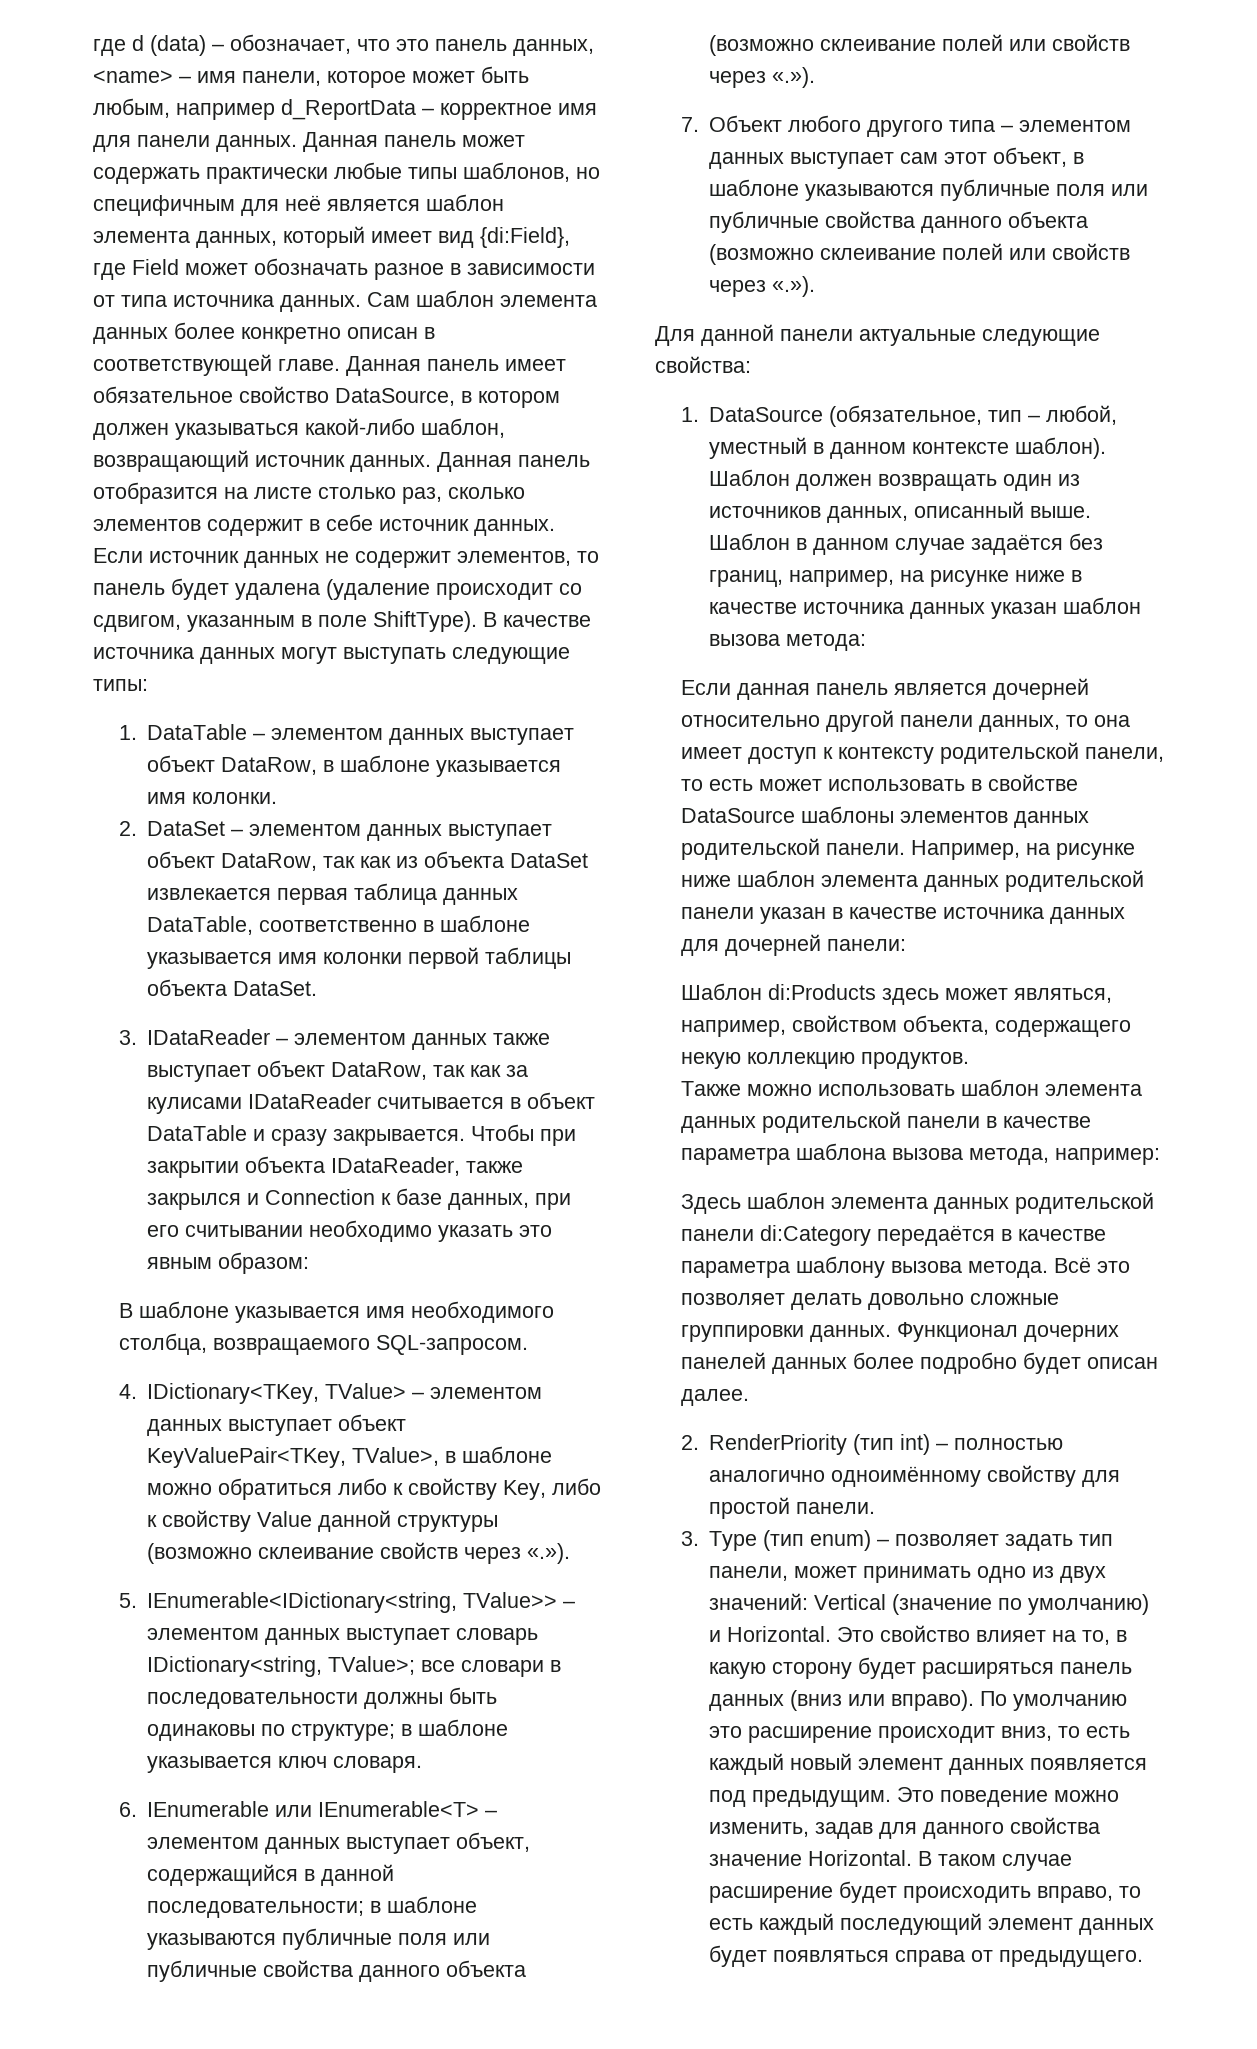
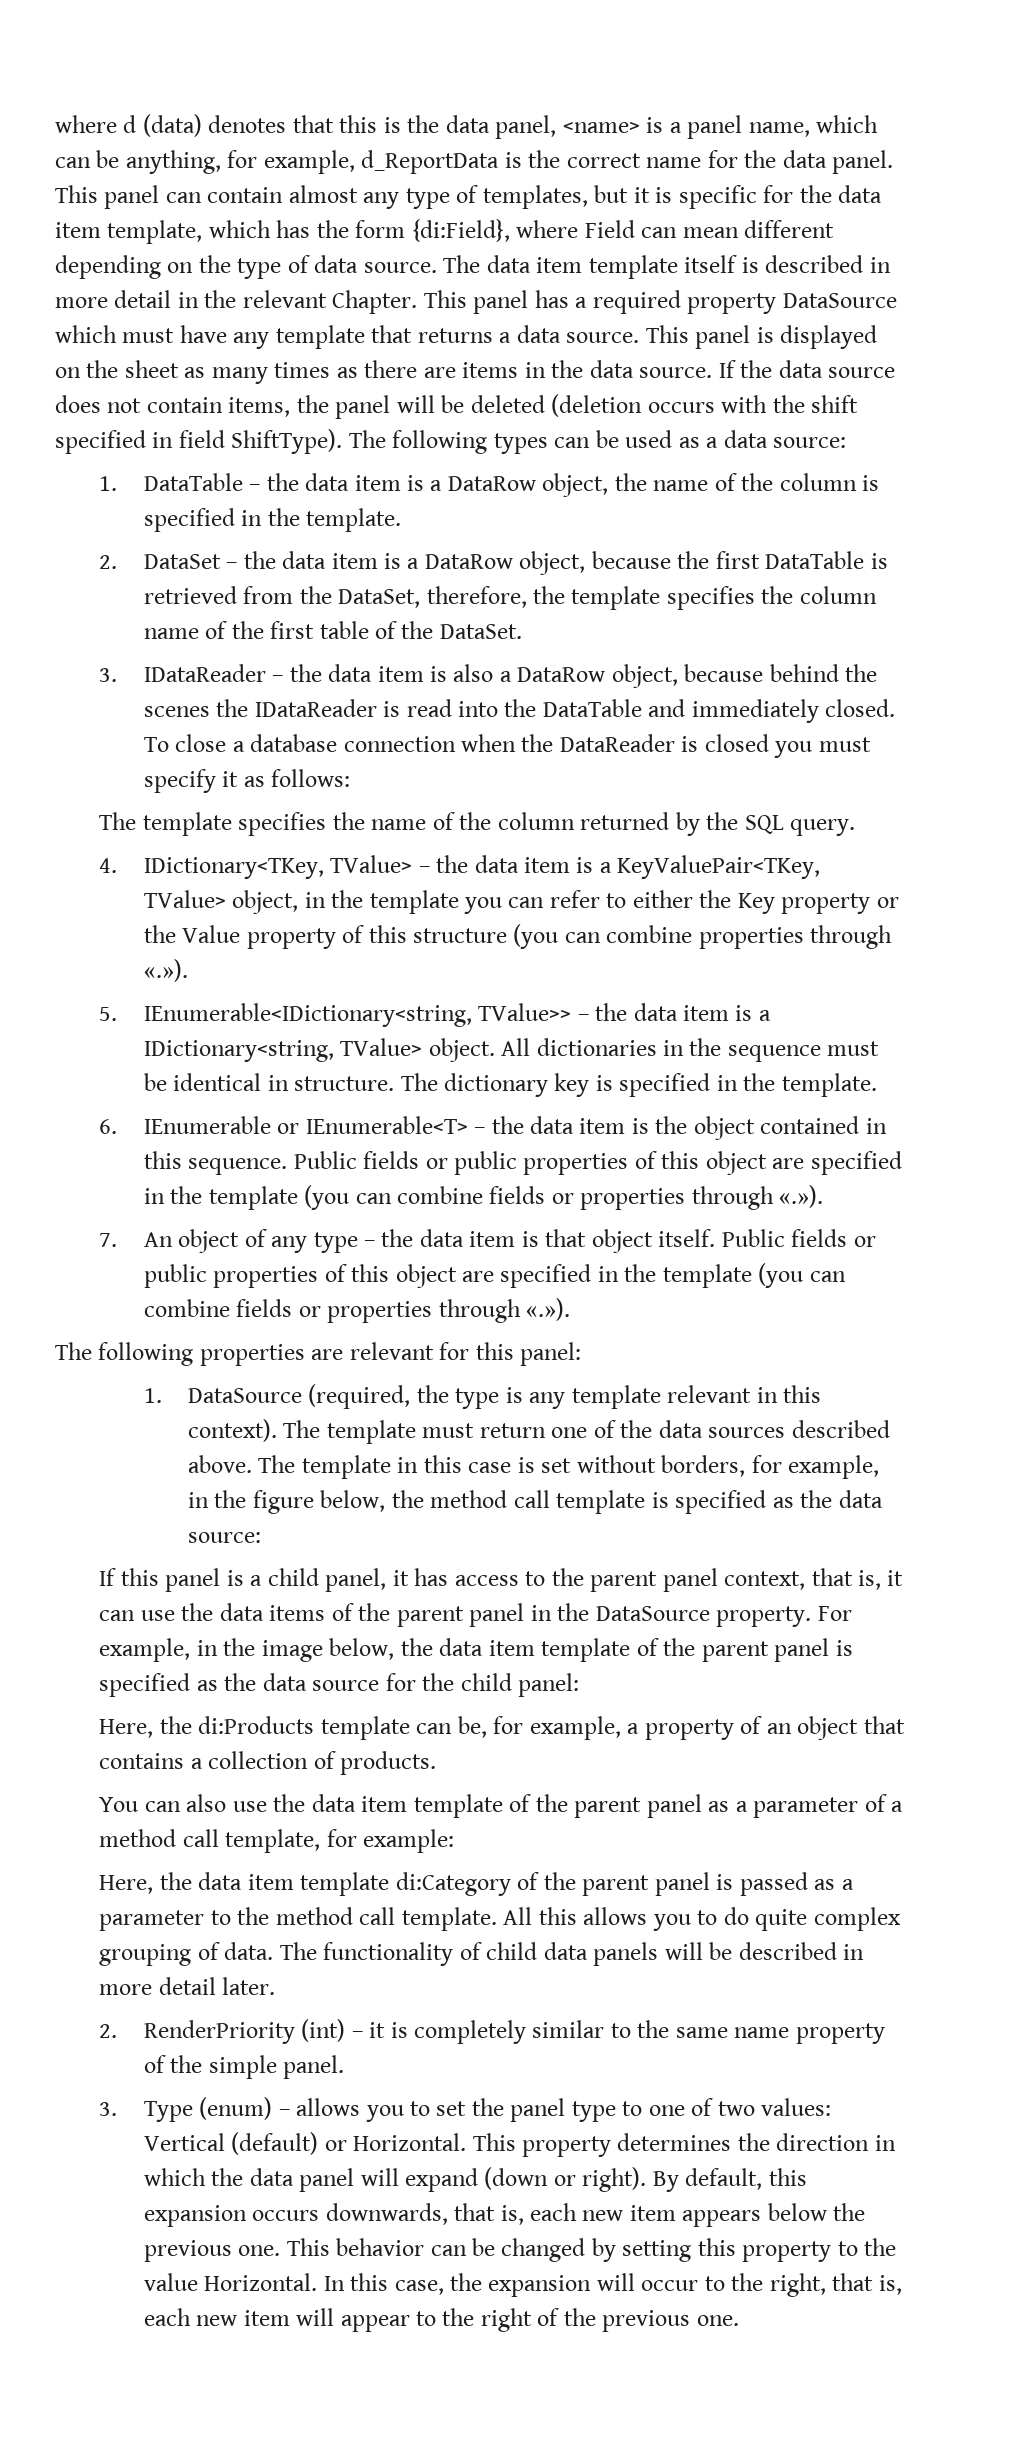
[93,39,126,56] где -> [55,115,117,133] where
[212,34,594,56] [93,66,529,88] [93,98,597,120] [93,132,525,152] [93,162,600,184] [93,194,504,216] [93,226,570,248] [93,258,595,280] [93,290,597,312] [93,322,435,344] [93,354,566,376] [93,386,560,408] [93,418,505,440] [93,450,590,472] [93,482,525,504] [93,514,555,536] [93,548,599,568] [93,578,582,600] [93,611,591,632] [93,647,570,664] [93,679,148,691] [118,724,575,745] [147,755,562,777] [147,792,278,804] [118,821,553,841] [147,851,589,871] [147,883,519,905] [147,915,531,935] [147,947,572,969] [147,979,318,996] [118,1029,551,1050] [147,1060,529,1082] [147,1092,596,1114] [147,1124,577,1146] [147,1156,524,1178] [147,1188,572,1210] [147,1220,553,1242] [147,1252,310,1274] [118,1301,554,1323] [118,1333,528,1355] [118,1383,543,1404] [147,1414,407,1436] [147,1446,553,1468] [147,1478,602,1500] [147,1510,499,1532] [147,1542,522,1564] – обозначает, что это панель данных, <name> – имя панели, которое может быть любым, например d_ReportData – корректное имя для панели данных. Данная панель может содержать практически любые типы шаблонов, но специфичным для неё является шаблон элемента данных, который имеет вид {di:Field}, где Field может обозначать разное в зависимости от типа источника данных. Сам шаблон элемента данных более конкретно описан в соответствующей главе. Данная панель имеет обязательное свойство DataSource, в котором должен указываться какой-либо шаблон, возвращающий источник данных. Данная панель отобразится на листе столько раз, сколько элементов содержит в себе источник данных. Если источник данных не содержит элементов, то панель будет удалена (удаление происходит со сдвигом, указанным в поле ShiftType). В качестве источника данных могут выступать следующие типы: // 1. DataTable – элементом данных выступает объект DataRow, в шаблоне указывается имя колонки. // 2. DataSet – элементом данных выступает объект DataRow, так как из объекта DataSet извлекается первая таблица данных DataTable, соответственно в шаблоне указывается имя колонки первой таблицы объекта DataSet. // 3. IDataReader – элементом данных также выступает объект DataRow, так как за кулисами IDataReader считывается в объект DataTable и сразу закрывается. Чтобы при закрытии объекта IDataReader, также закрылся и Connection к базе данных, при его считывании необходимо указать это явным образом: // В шаблоне указывается имя необходимого столбца, возвращаемого SQL-запросом. // 4. IDictionary<TKey, TValue> – элементом данных выступает объект KeyValuePair<TKey, TValue>, в шаблоне можно обратиться либо к свойству Key, либо к свойству Value данной структуры (возможно склеивание свойств через -> [208,115,879,139] [55,150,894,174] [55,185,883,209] [55,219,835,244] [55,255,891,279] [55,290,897,314] [55,325,878,349] [55,360,896,384] [55,394,859,419] [55,429,847,454] [99,473,880,497] [143,508,402,532] [99,551,888,575] [143,586,877,610] [143,621,522,639] [99,664,878,688] [143,699,896,723] [143,734,871,758] [143,769,351,793] [99,812,856,836] [99,855,821,879] [143,890,899,914] [143,924,893,949] denotes that this is the data panel, <name> is a panel name, which can be anything, for example, d_ReportData is the correct name for the data panel. This panel can contain almost any type of templates, but it is specific for the data item template, which has the form {di:Field}, where Field can mean different depending on the type of data source. The data item template itself is described in more detail in the relevant Chapter. This panel has a required property DataSource which must have any template that returns a data source. This panel is displayed on the sheet as many times as there are items in the data source. If the data source does not contain items, the panel will be deleted (deletion occurs with the shift specified in field ShiftType). The following types can be used as a data source: // 1. DataTable – the data item is a DataRow object, the name of the column is specified in the template. // 2. DataSet – the data item is a DataRow object, because the first DataTable is retrieved from the DataSet, therefore, the template specifies the column name of the first table of the DataSet. // 3. IDataReader – the data item is also a DataRow object, because behind the scenes the IDataReader is read into the DataTable and immediately closed. To close a database connection when the DataReader is closed you must specify it as follows: // The template specifies the name of the column returned by the SQL query. // 4. IDictionary<TKey, TValue> – the data item is a KeyValuePair<TKey, TValue> object, in the template you can refer to either the Key property or the Value property of this structure (you can combine properties through
[147,1628,539,1645] [147,1656,562,1677] [147,1687,498,1709] [147,1719,509,1741] [147,1756,423,1773] элементом данных выступает словарь IDictionary<string, TValue>; все словари в последовательности должны быть одинаковы по структуре; в шаблоне указывается ключ словаря. -> [595,1003,771,1021] [143,1038,880,1062] [143,1073,877,1097] the data item is a IDictionary<string, TValue> object. All dictionaries in the sequence must be identical in structure. The dictionary key is specified in the template.
[275,1805,313,1817] или -> [277,1123,300,1134] or
[147,1832,531,1854] [147,1864,395,1886] [147,1896,478,1918] [147,1928,491,1950] [147,1960,527,1982] [709,34,1131,56] [709,67,816,88] [680,115,1132,137] [709,147,1085,169] [709,179,1149,201] [709,211,1089,233] [709,243,1131,265] [709,276,816,297] [655,324,1100,346] [655,356,751,373] [680,405,1118,427] [709,437,1107,459] [709,469,1081,491] [709,501,1092,523] [709,533,1104,555] [709,570,1083,587] [709,597,1142,619] [709,634,867,651] [680,678,1089,700] [680,710,1130,732] [680,742,1164,764] [680,774,1078,791] [680,806,1089,828] [680,838,1135,860] [680,870,1144,892] [680,907,1125,924] [680,934,906,956] [680,983,1112,1005] [680,1015,1131,1037] [680,1052,969,1069] [680,1079,1142,1096] [680,1111,1091,1133] [680,1143,1160,1165] [680,1192,1154,1214] [680,1225,1106,1246] [680,1256,1130,1278] [680,1293,1059,1310] [680,1322,1119,1342] [680,1352,1158,1374] [680,1389,749,1406] [680,1434,1064,1455] [709,1465,1121,1487] [709,1497,876,1519] [680,1530,1114,1551] [709,1566,1107,1583] [709,1593,1150,1615] [709,1625,1128,1645] [709,1657,1133,1679] [709,1690,1128,1711] [709,1726,1131,1743] [709,1753,1148,1775] [709,1787,1120,1807] [709,1817,1101,1839] [709,1850,1073,1871] [709,1881,1142,1903] [709,1913,1155,1935] [709,1945,1144,1967] элементом данных выступает объект, содержащийся в данной последовательности; в шаблоне указываются публичные поля или публичные свойства данного объекта (возможно склеивание полей или свойств через «.»). // 7. Объект любого другого типа – элементом данных выступает сам этот объект, в шаблоне указываются публичные поля или публичные свойства данного объекта (возможно склеивание полей или свойств через «.»). // Для данной панели актуальные следующие свойства: // 1. DataSource (обязательное, тип – любой, уместный в данном контексте шаблон). Шаблон должен возвращать один из источников данных, описанный выше. Шаблон в данном случае задаётся без границ, например, на рисунке ниже в качестве источника данных указан шаблон вызова метода: // Если данная панель является дочерней относительно другой панели данных, то она имеет доступ к контексту родительской панели, то есть может использовать в свойстве DataSource шаблоны элементов данных родительской панели. Например, на рисунке ниже шаблон элемента данных родительской панели указан в качестве источника данных для дочерней панели: // Шаблон di:Products здесь может являться, например, свойством объекта, содержащего некую коллекцию продуктов. // Также можно использовать шаблон элемента данных родительской панели в качестве параметра шаблона вызова метода, например: // Здесь шаблон элемента данных родительской панели di:Category передаётся в качестве параметра шаблону вызова метода. Всё это позволяет делать довольно сложные группировки данных. Функционал дочерних панелей данных более подробно будет описан далее. // 2. RenderPriority (тип int) – полностью аналогично одноимённому свойству для простой панели. // 3. Type (тип enum) – позволяет задать тип панели, может принимать одно из двух значений: Vertical (значение по умолчанию) и Horizontal. Это свойство влияет на то, в какую сторону будет расширяться панель данных (вниз или вправо). По умолчанию это расширение происходит вниз, то есть каждый новый элемент данных появляется под предыдущим. Это поведение можно изменить, задав для данного свойства значение Horizontal. В таком случае расширение будет происходить вправо, то есть каждый последующий элемент данных будет появляться справа от предыдущего. -> [491,1116,887,1140] [143,1151,902,1175] [143,1185,824,1210] [99,1229,876,1253] [143,1263,846,1288] [143,1298,571,1323] [55,1342,582,1366] [143,1384,822,1409] [187,1419,890,1444] [187,1455,880,1479] [187,1490,883,1514] [187,1532,261,1543] [99,1568,904,1592] [99,1603,852,1627] [99,1638,853,1662] [99,1673,580,1697] [99,1716,905,1740] [99,1751,437,1775] [99,1794,903,1818] [99,1829,455,1853] [99,1872,854,1896] [99,1907,901,1931] [99,1942,865,1966] [99,1977,276,1995] [99,2019,885,2044] [143,2055,345,2079] [99,2097,832,2122] [143,2132,896,2157] [143,2167,807,2192] [143,2203,866,2227] [143,2238,897,2262] [143,2273,902,2297] [143,2308,739,2332] the data item is the object contained in this sequence. Public fields or public properties of this object are specified in the template (you can combine fields or properties through «.»). // 7. An object of any type – the data item is that object itself. Public fields or public properties of this object are specified in the template (you can combine fields or properties through «.»). // The following properties are relevant for this panel: // 1. DataSource (required, the type is any template relevant in this context). The template must return one of the data sources described above. The template in this case is set without borders, for example, in the figure below, the method call template is specified as the data source: // If this panel is a child panel, it has access to the parent panel context, that is, it can use the data items of the parent panel in the DataSource property. For example, in the image below, the data item template of the parent panel is specified as the data source for the child panel: // Here, the di:Products template can be, for example, a property of an object that contains a collection of products. // You can also use the data item template of the parent panel as a parameter of a method call template, for example: // Here, the data item template di:Category of the parent panel is passed as a parameter to the method call template. All this allows you to do quite complex grouping of data. The functionality of child data panels will be described in more detail later. // 2. RenderPriority (int) – it is completely similar to the same name property of the simple panel. // 3. Type (enum) – allows you to set the panel type to one of two values: Vertical (default) or Horizontal. This property determines the direction in which the data panel will expand (down or right). By default, this expansion occurs downwards, that is, each new item appears below the previous one. This behavior can be changed by setting this property to the value Horizontal. In this case, the expansion will occur to the right, that is, each new item will appear to the right of the previous one.

